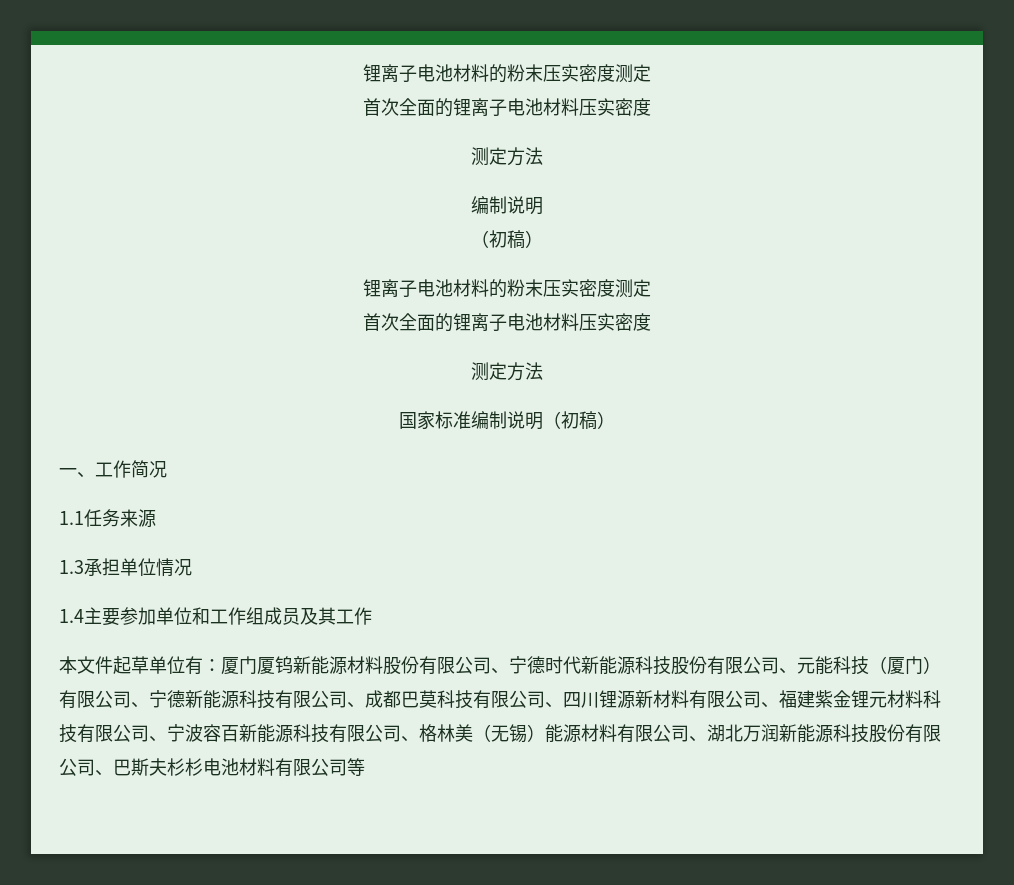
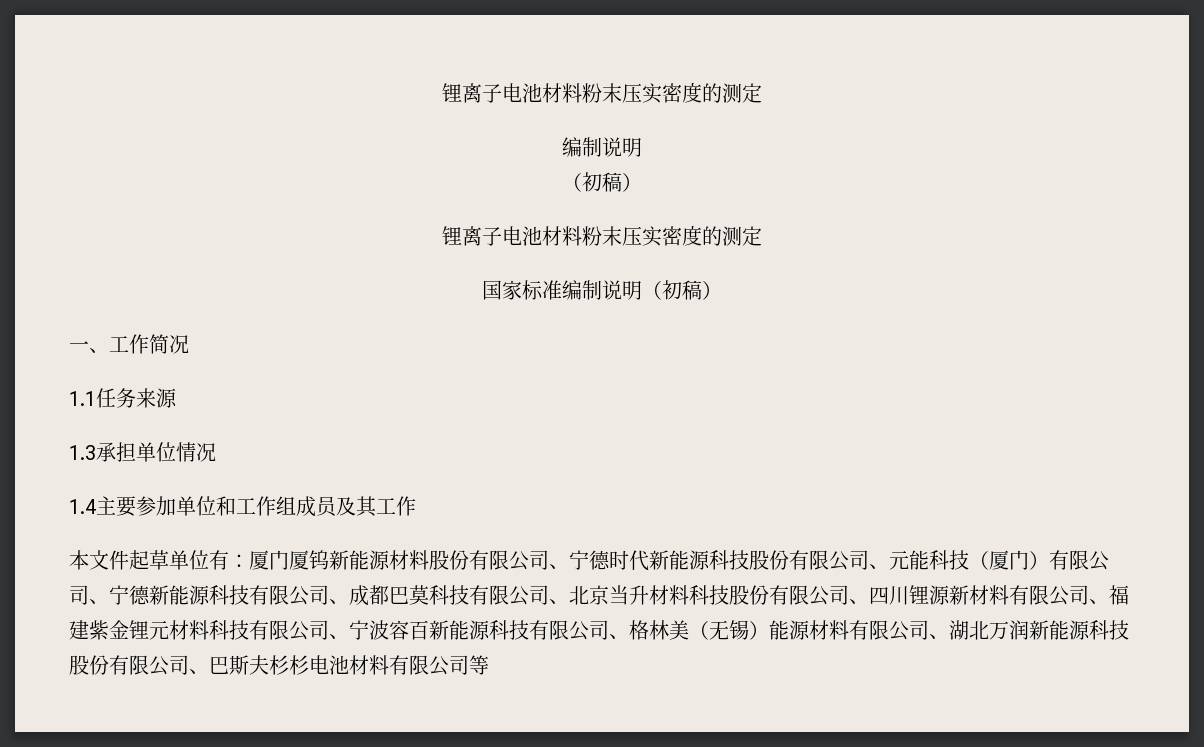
[363,64,651,83] [363,98,651,117] [471,147,543,166] 锂离子电池材料的粉末压实密度测定 // 首次全面的锂离子电池材料压实密度 // 测定方法 -> [442,82,762,104] 锂离子电池材料粉末压实密度的测定
[489,279,651,298] [363,313,651,332] [471,362,543,381] 的粉末压实密度测定 // 首次全面的锂离子电池材料压实密度 // 测定方法 -> [582,225,762,247] 粉末压实密度的测定
(563, 705) none -> [569,585,869,606] 北京当升材料科技股份有限公司、

